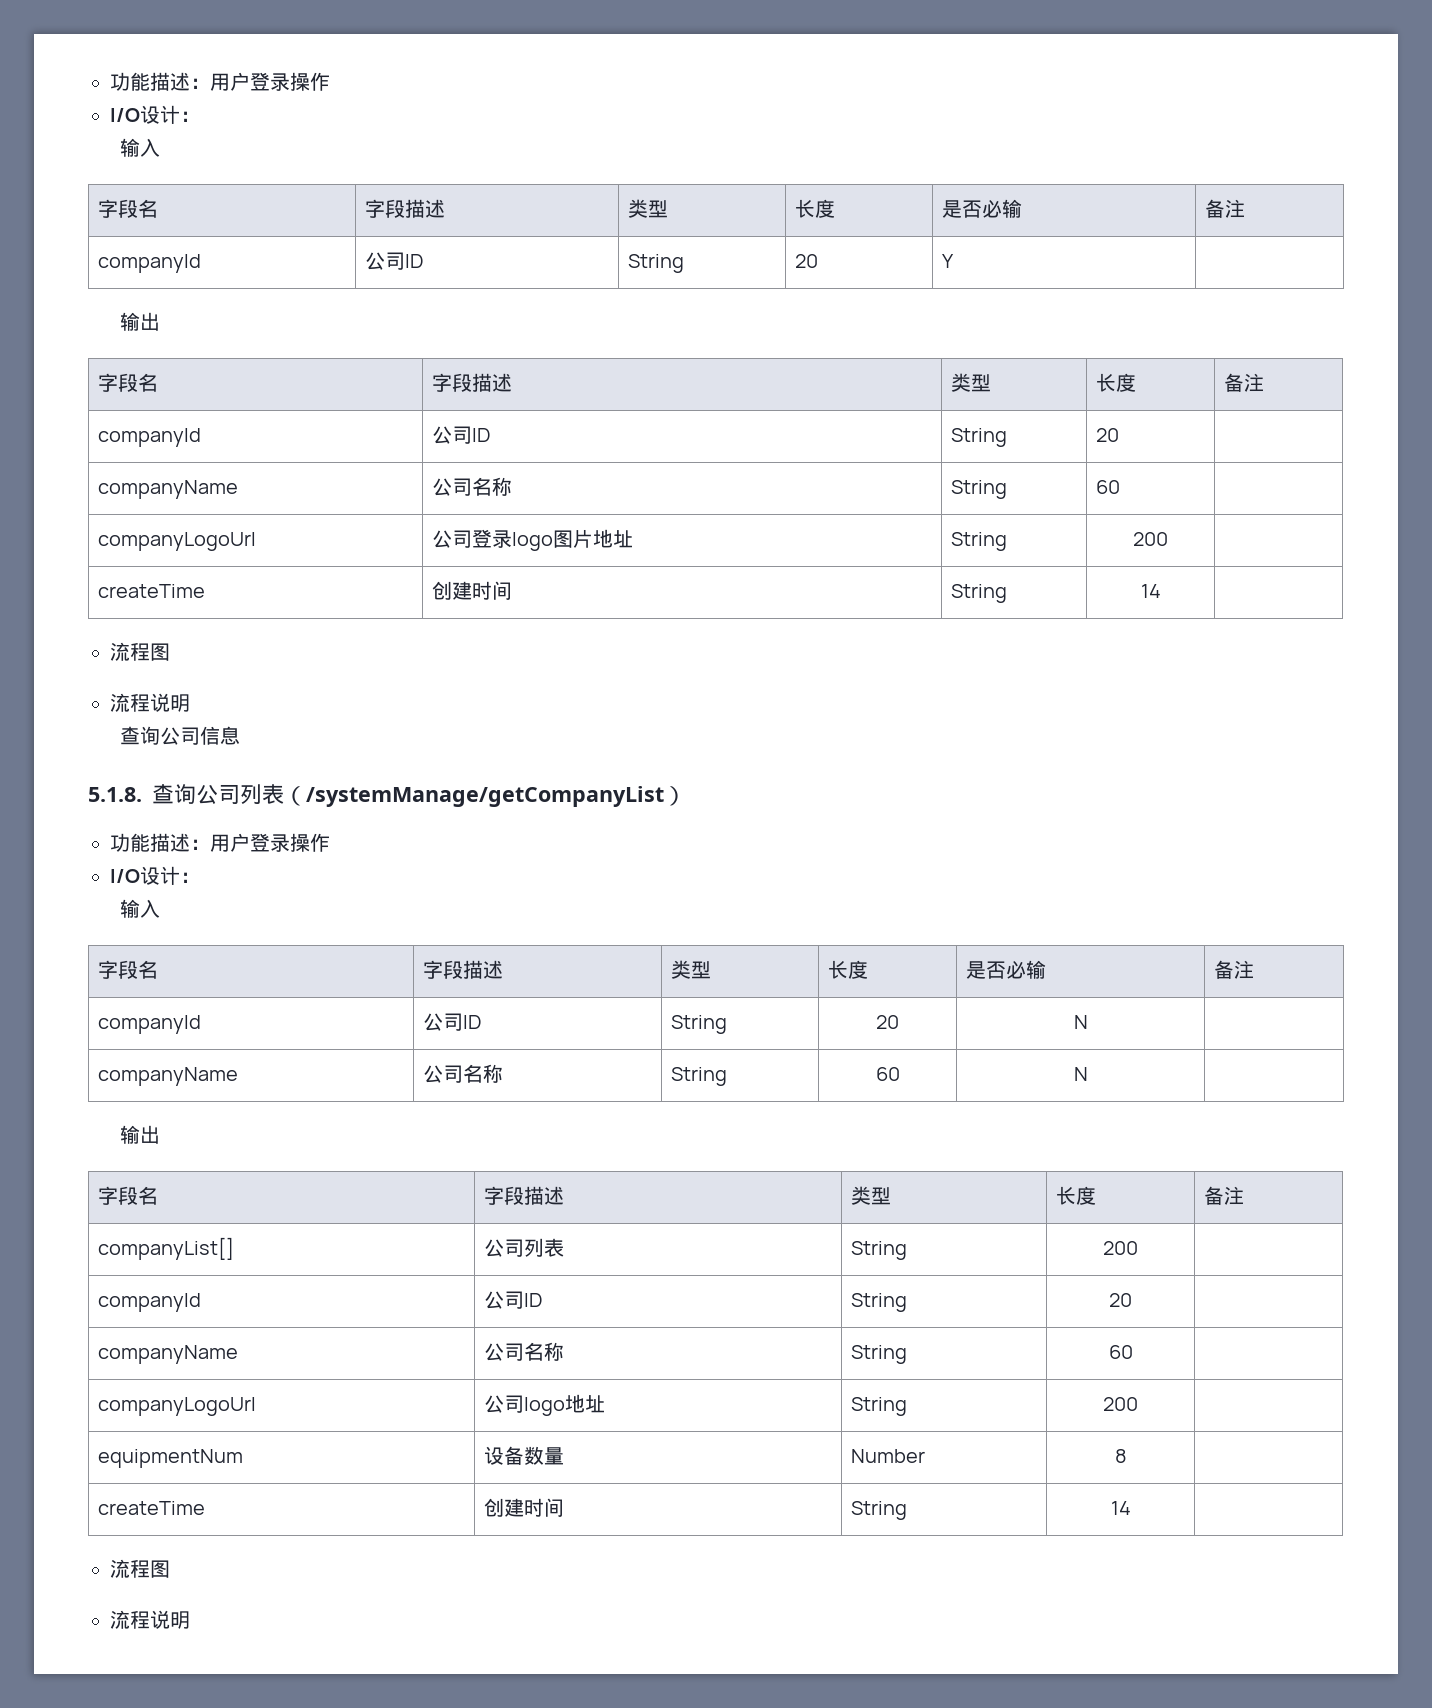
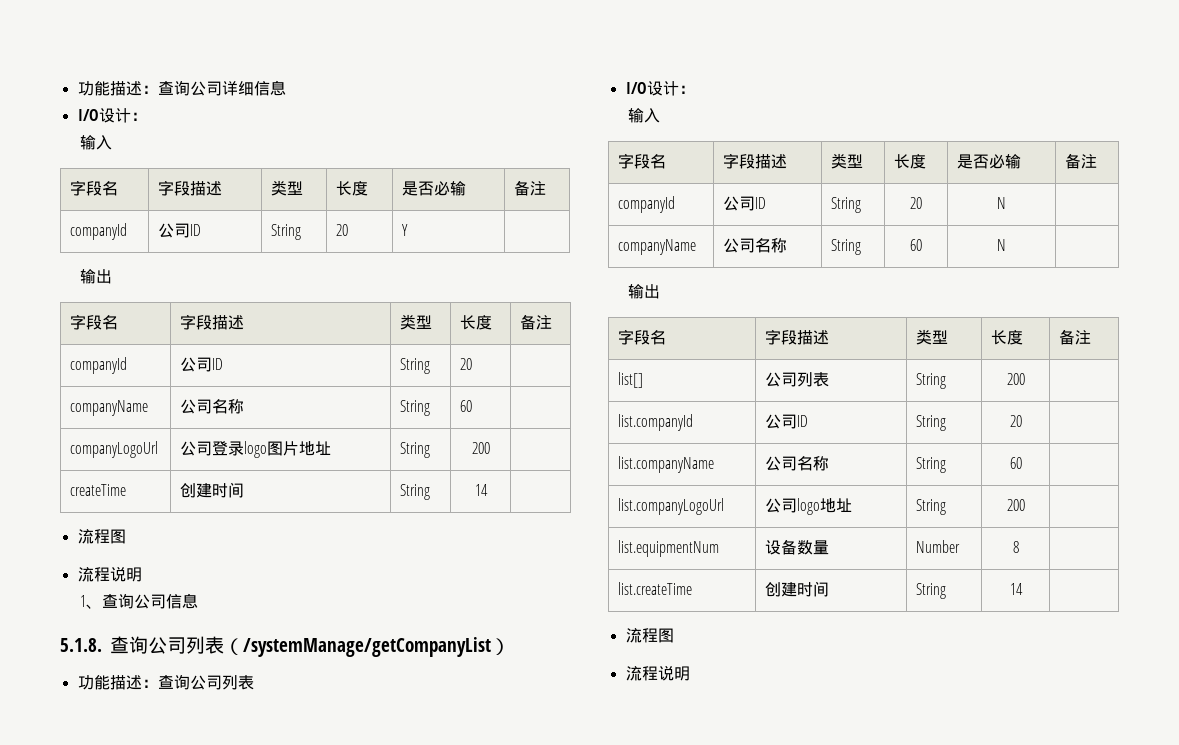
[110,72,330,91] 功能描述：用户登录操作 -> [77,80,286,96] 功能描述：查询公司详细信息
(190, 703) none -> [79,595,102,609] 1、
[210,833,330,852] 用户登录操作 -> [157,674,254,690] 查询公司列表
[98,1237,235,1260] companyList[] -> [618,372,644,388] list[]
[98,1293,202,1312] [484,1291,543,1309] [851,1293,908,1312] [1109,1293,1132,1307] [98,1345,239,1364] [484,1342,565,1361] [851,1345,908,1364] [1108,1345,1133,1359] [98,1397,257,1416] companyId | 公司ID | String | 20 | // companyName | 公司名称 | String | 60 | // companyLogoUrl -> [618,414,694,431] [765,414,809,429] [916,415,947,431] [1009,415,1022,427] [618,456,715,473] [765,456,830,471] [916,457,947,473] [1009,457,1022,469] [618,498,725,515] list.companyId | 公司ID | String | 20 | // list.companyName | 公司名称 | String | 60 | // list.companyLogoUrl
[98,1449,244,1468] equipmentNum -> [618,540,720,557] list.equipmentNum
[98,1501,206,1515] createTime -> [618,582,693,595] list.createTime

